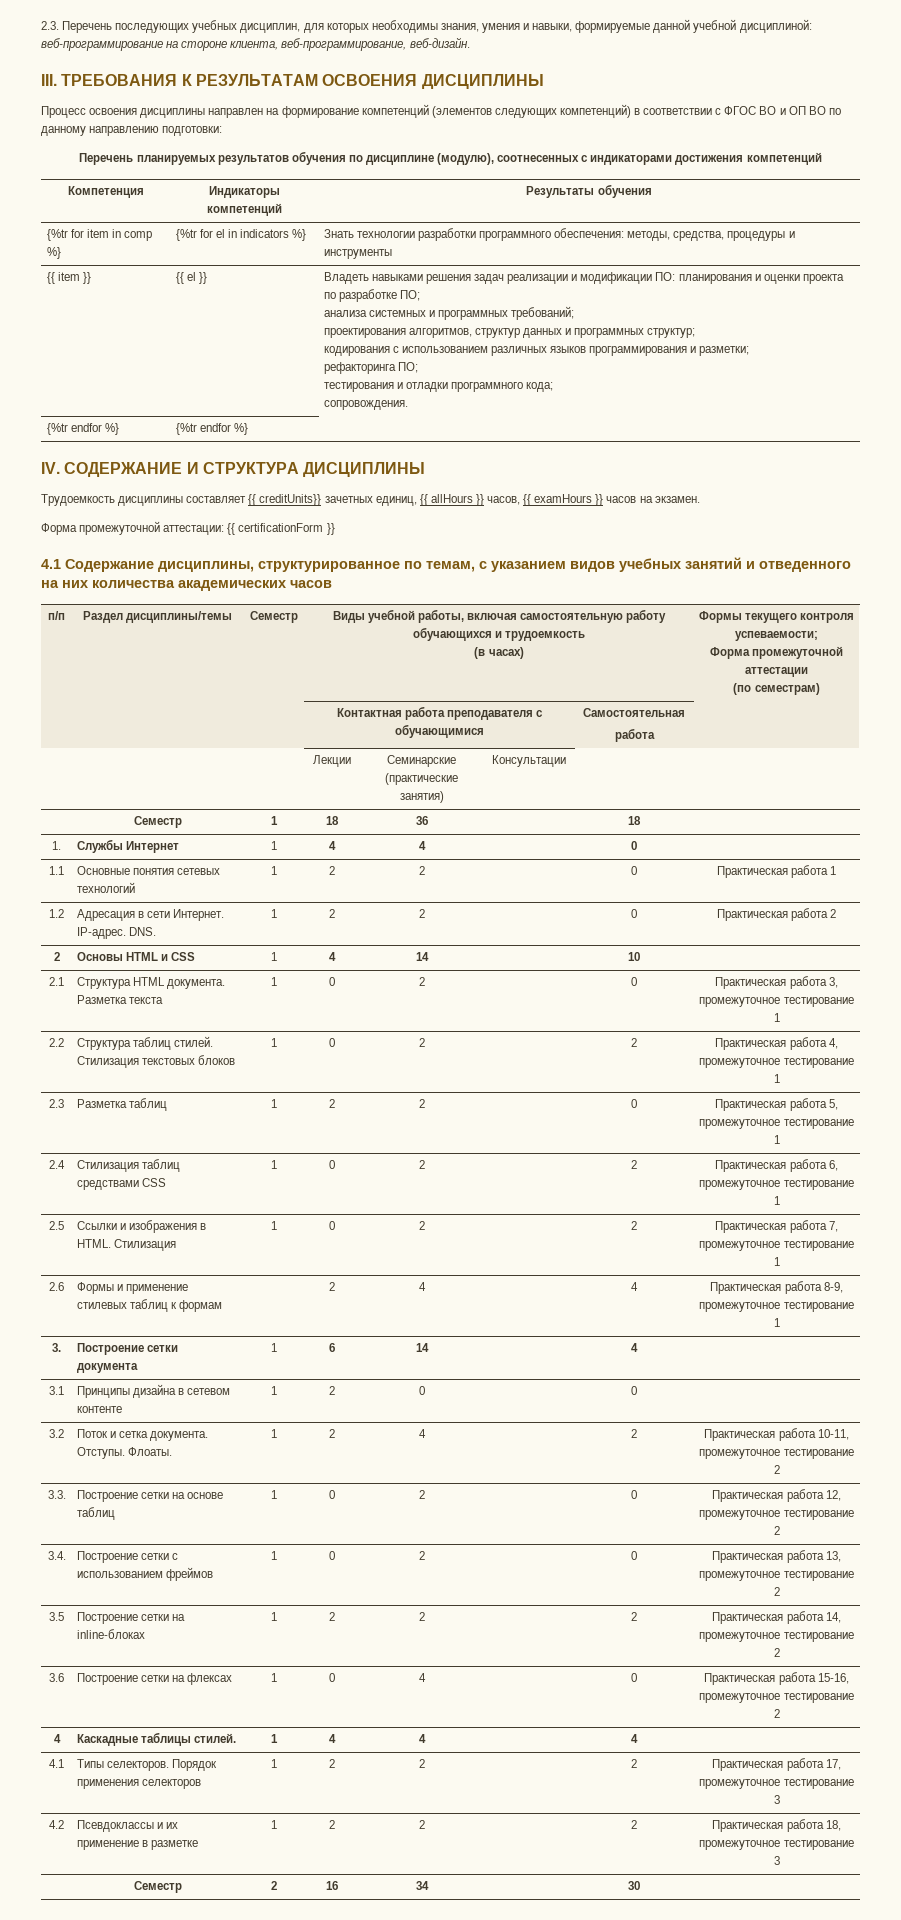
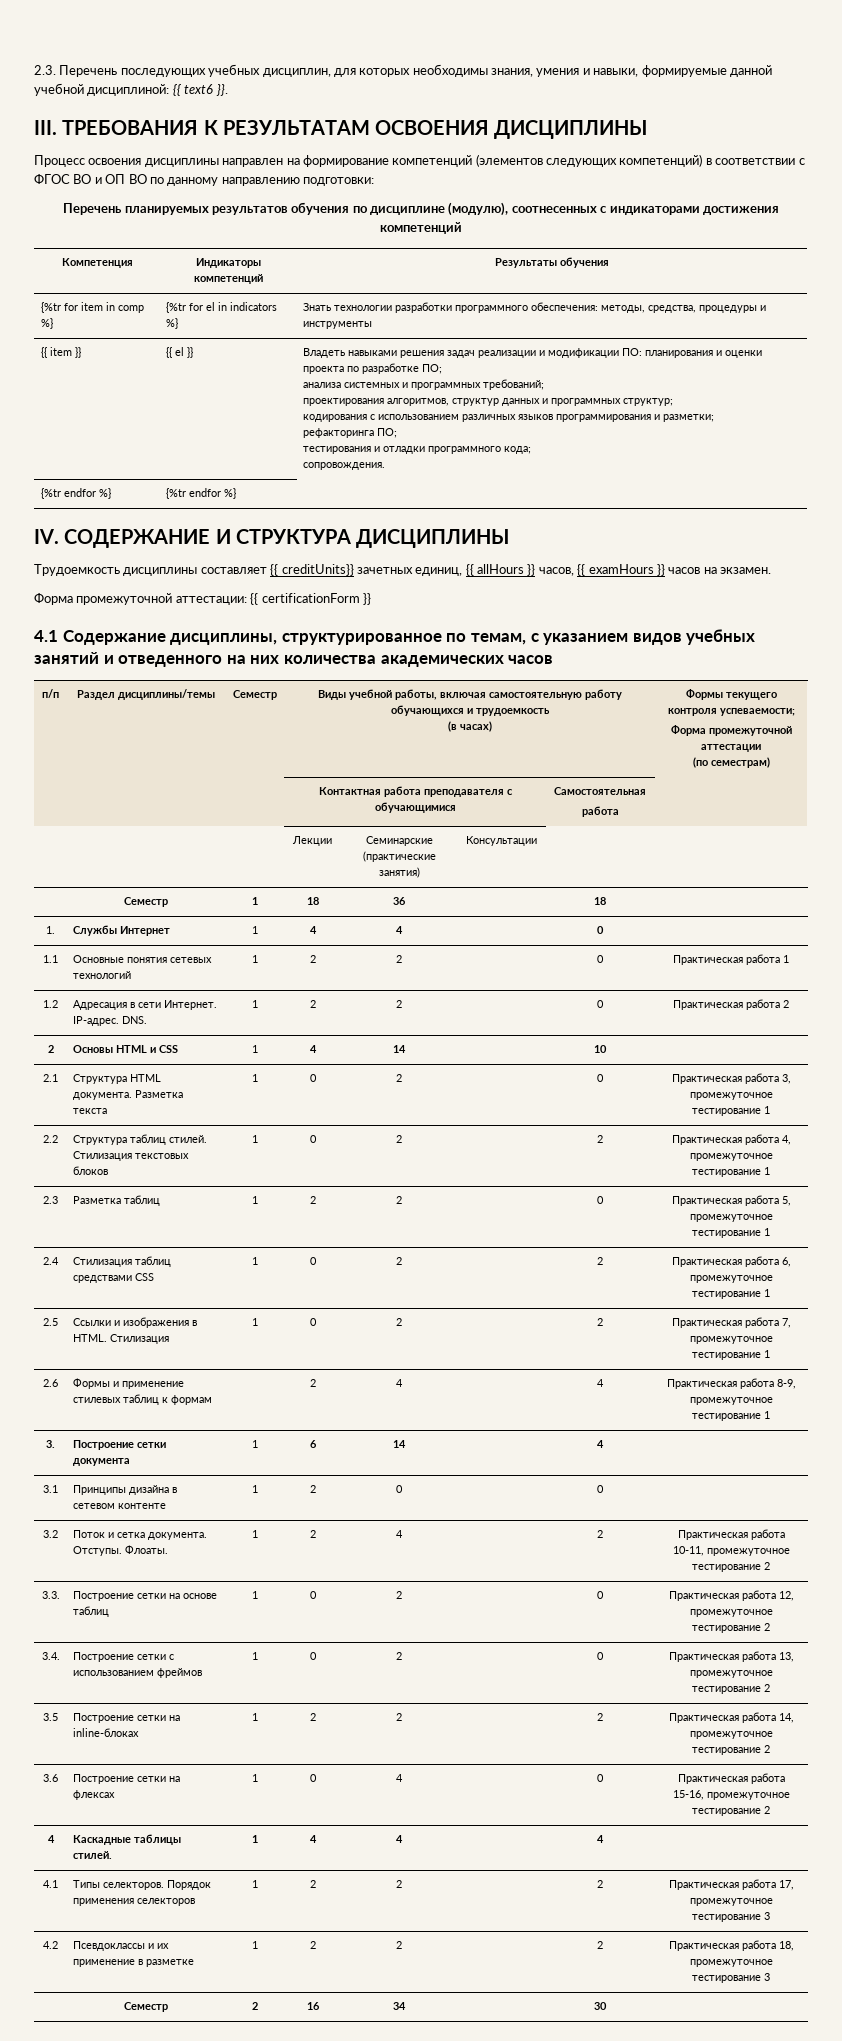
[41,37,470,51] веб-программирование на стороне клиента, веб-программирование, веб-дизайн. -> [172,84,228,96] {{ text6 }}.

